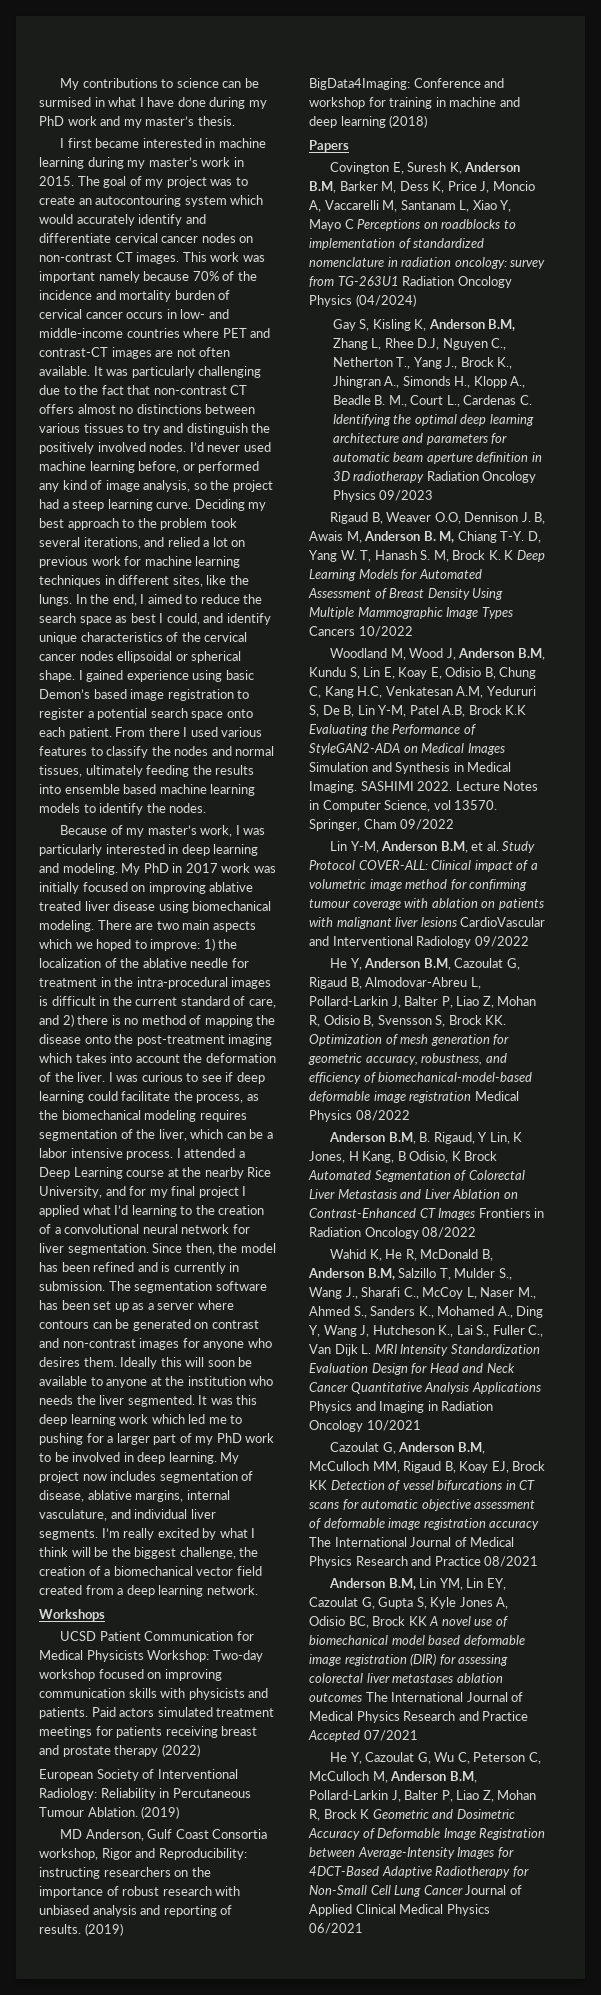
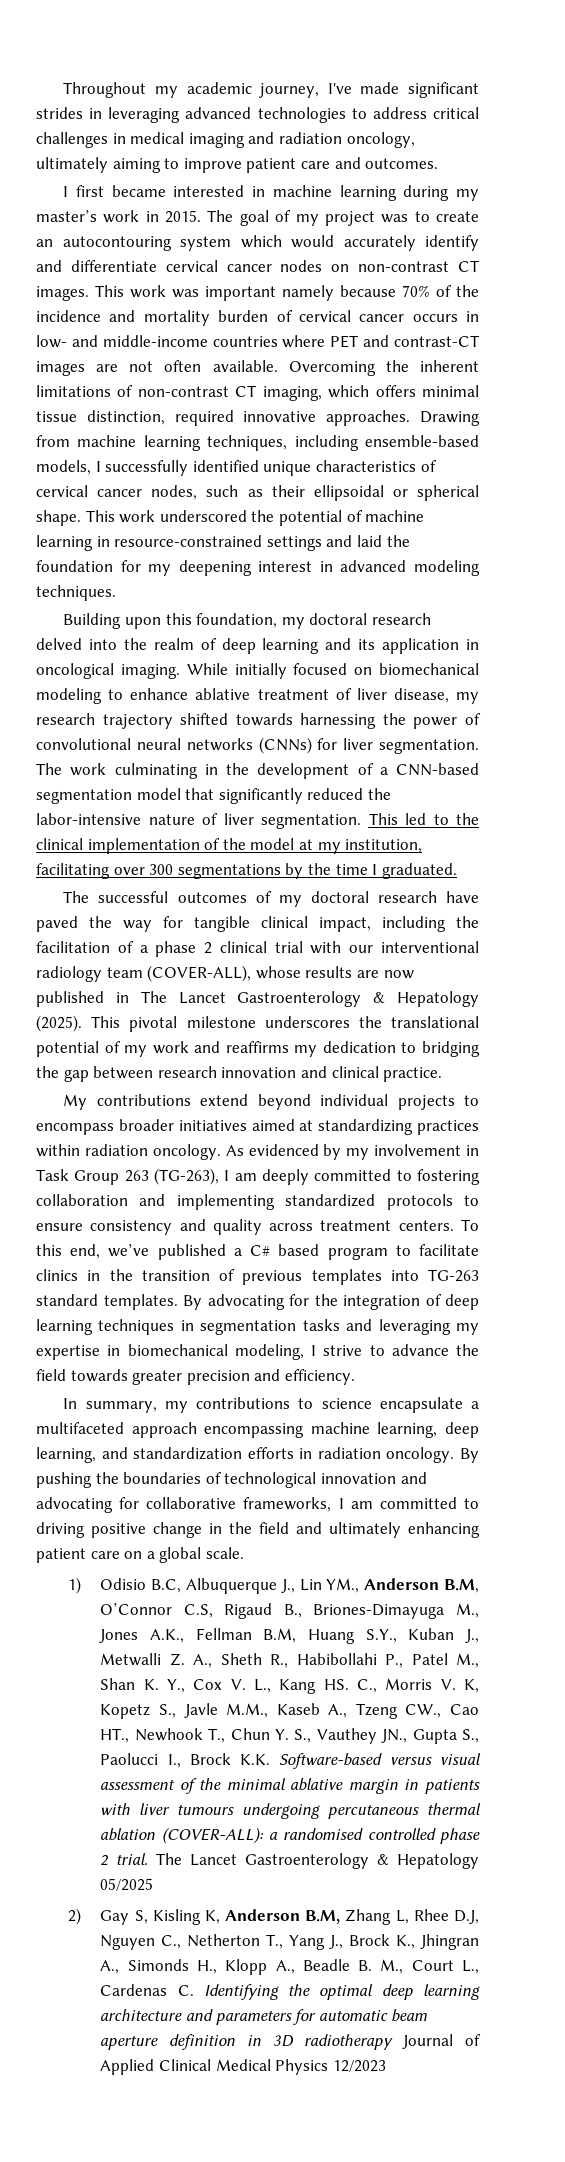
[60,78,259,90] [39,97,267,109] [39,116,235,128] My contributions to science can be surmised in what I have done during my PhD work and my master’s thesis. -> [63,82,480,98] [36,107,480,123] [36,132,415,148] [36,157,439,173] Throughout my academic journey, I've made significant strides in leveraging advanced technologies to address critical challenges in medical imaging and radiation oncology, ultimately aiming to improve patient care and outcomes.
[93,366,262,378] [39,385,248,395] [39,404,256,414] [39,423,271,435] [39,442,271,454] [39,461,260,473] [39,480,273,492] [39,499,267,511] [39,518,237,530] [39,537,246,549] [39,556,241,568] [39,575,249,587] [39,594,263,606] [39,613,271,625] It was particularly challenging due to the fact that non-contrast CT offers almost no distinctions between various tissues to try and distinguish the positively involved nodes. I’d never used machine learning before, or performed any kind of image analysis, so the project had a steep learning curve. Deciding my best approach to the problem took several iterations, and relied a lot on previous work for machine learning techniques in different sites, like the lungs. In the end, I aimed to reduce the search space as best I could, and identify -> [288,360,479,376] [36,385,479,401] [36,410,480,426] [36,435,479,451] [36,460,259,476] Overcoming the inherent limitations of non-contrast CT imaging, which offers minimal tissue distinction, required innovative approaches. Drawing from machine learning techniques, including ensemble-based models, I successfully identified
[181,632,248,642] [39,651,242,663] [39,670,254,682] [39,689,250,701] [39,708,253,720] [39,727,263,739] [39,746,275,758] [39,765,255,777] [39,784,256,796] [39,803,207,815] [60,825,266,837] [39,844,259,856] [39,863,276,875] [39,882,254,894] [39,901,272,913] [39,920,256,932] [39,938,238,951] [39,958,249,968] [39,977,272,989] [39,996,276,1008] [39,1014,276,1027] [39,1034,273,1046] [39,1053,276,1063] [39,1072,265,1084] [39,1091,259,1103] [39,1110,247,1122] [39,1129,273,1141] [39,1148,245,1160] [39,1167,272,1179] [39,1186,247,1198] [39,1205,265,1217] [39,1224,250,1234] [39,1243,276,1255] [39,1262,240,1274] [39,1281,267,1293] [39,1300,234,1312] [39,1319,259,1331] [39,1338,272,1350] [39,1357,253,1369] [39,1376,274,1388] [39,1395,258,1407] [39,1414,243,1426] [39,1433,275,1445] [39,1452,240,1464] [39,1471,254,1483] [39,1490,230,1502] [39,1509,216,1521] [39,1528,256,1540] [39,1547,259,1559] [39,1566,262,1576] [39,1585,258,1597] [39,1609,105,1621] [60,1631,254,1641] [39,1650,263,1662] [39,1669,222,1681] [39,1688,269,1700] [39,1707,275,1719] [39,1726,258,1738] [39,1744,200,1757] [39,1769,238,1781] [39,1788,251,1800] [39,1806,180,1819] [60,1829,268,1841] [39,1848,247,1860] [39,1867,211,1879] [39,1886,241,1898] [39,1905,233,1917] [39,1923,123,1936] [309,78,505,90] [309,97,520,109] [309,115,428,128] [309,140,349,152] [330,162,521,174] [309,181,535,193] [309,200,512,212] [309,219,516,231] [309,238,485,250] [309,257,546,269] [309,276,512,288] [309,294,416,307] the cervical cancer nodes ellipsoidal or spherical shape. I gained experience using basic Demon’s based image registration to register a potential search space onto each patient. From there I used various features to classify the nodes and normal tissues, ultimately feeding the results into ensemble based machine learning models to identify the nodes. // Because of my master’s work, I was particularly interested in deep learning and modeling. My PhD in 2017 work was initially focused on improving ablative treated liver disease using biomechanical modeling. There are two main aspects which we hoped to improve: 1) the localization of the ablative needle for treatment in the intra-procedural images is difficult in the current standard of care, and 2) there is no method of mapping the disease onto the post-treatment imaging which takes into account the deformation of the liver. I was curious to see if deep learning could facilitate the process, as the biomechanical modeling requires segmentation of the liver, which can be a labor intensive process. I attended a Deep Learning course at the nearby Rice University, and for my final project I applied what I’d learning to the creation of a convolutional neural network for liver segmentation. Since then, the model has been refined and is currently in submission. The segmentation software has been set up as a server where contours can be generated on contrast and non-contrast images for anyone who desires them. Ideally this will soon be available to anyone at the institution who needs the liver segmented. It was this deep learning work which led me to pushing for a larger part of my PhD work to be involved in deep learning. My project now includes segmentation of disease, ablative margins, internal vasculature, and individual liver segments. I’m really excited by what I think will be the biggest challenge, the creation of a biomechanical vector field created from a deep learning network. // Workshops // UCSD Patient Communication for Medical Physicists Workshop: Two-day workshop focused on improving communication skills with physicists and patients. Paid actors simulated treatment meetings for patients receiving breast and prostate therapy (2022) // European Society of Interventional Radiology: Reliability in Percutaneous Tumour Ablation. (2019) // MD Anderson, Gulf Coast Consortia workshop, Rigor and Reproducibility: instructing researchers on the importance of robust research with unbiased analysis and reporting of results. (2019) // BigData4Imaging: Conference and workshop for training in machine and deep learning (2018) // Papers // Covington E, Suresh K, Anderson B.M, Barker M, Dess K, Price J, Moncio A, Vaccarelli M, Santanam L, Xiao Y, Mayo C Perceptions on roadblocks to implementation of standardized nomenclature in radiation oncology: survey from TG-263U1 Radiation Oncology Physics (04/2024) // -> [36,485,479,501] [36,510,425,526] [36,535,410,551] [36,560,480,576] [36,585,116,601] [63,613,431,629] [36,638,479,654] [36,663,479,679] [36,688,479,704] [36,713,481,729] [36,737,479,754] [36,763,479,779] [36,788,391,804] [36,813,479,829] [36,838,423,854] [36,863,457,879] [63,891,480,907] [36,916,479,932] [36,941,479,957] [36,965,414,982] [36,991,479,1007] [36,1015,479,1032] [36,1041,480,1057] [36,1066,443,1082] [63,1094,479,1110] [36,1119,479,1135] [36,1144,479,1160] [36,1168,480,1185] [36,1194,479,1210] [36,1219,479,1235] [36,1244,480,1260] [36,1269,479,1285] [36,1294,479,1310] [36,1319,480,1335] [36,1344,479,1360] [36,1369,355,1385] [63,1397,479,1413] [36,1422,479,1438] [36,1447,479,1463] [36,1472,427,1488] [36,1497,480,1513] [36,1522,480,1538] [36,1547,244,1563] [68,1577,480,1594] [100,1603,479,1619] [99,1628,479,1644] [100,1653,480,1668] [100,1678,479,1694] [100,1703,480,1719] [100,1728,479,1744] [100,1753,481,1769] [100,1778,480,1794] [100,1803,481,1819] [100,1827,480,1844] [100,1853,479,1869] [100,1878,154,1891] [68,1908,82,1925] cervical cancer nodes, such as their ellipsoidal or spherical shape. This work underscored the potential of machine learning in resource-constrained settings and laid the foundation for my deepening interest in advanced modeling techniques. // Building upon this foundation, my doctoral research delved into the realm of deep learning and its application in oncological imaging. While initially focused on biomechanical modeling to enhance ablative treatment of liver disease, my research trajectory shifted towards harnessing the power of convolutional neural networks (CNNs) for liver segmentation. The work culminating in the development of a CNN-based segmentation model that significantly reduced the labor-intensive nature of liver segmentation. This led to the clinical implementation of the model at my institution, facilitating over 300 segmentations by the time I graduated. // The successful outcomes of my doctoral research have paved the way for tangible clinical impact, including the facilitation of a phase 2 clinical trial with our interventional radiology team (COVER-ALL), whose results are now published in The Lancet Gastroenterology & Hepatology (2025). This pivotal milestone underscores the translational potential of my work and reaffirms my dedication to bridging the gap between research innovation and clinical practice. // My contributions extend beyond individual projects to encompass broader initiatives aimed at standardizing practices within radiation oncology. As evidenced by my involvement in Task Group 263 (TG-263), I am deeply committed to fostering collaboration and implementing standardized protocols to ensure consistency and quality across treatment centers. To this end, we’ve published a C# based program to facilitate clinics in the transition of previous templates into TG-263 standard templates. By advocating for the integration of deep learning techniques in segmentation tasks and leveraging my expertise in biomechanical modeling, I strive to advance the field towards greater precision and efficiency. // In summary, my contributions to science encapsulate a multifaceted approach encompassing machine learning, deep learning, and standardization efforts in radiation oncology. By pushing the boundaries of technological innovation and advocating for collaborative frameworks, I am committed to driving positive change in the field and ultimately enhancing patient care on a global scale. // 1) Odisio B.C, Albuquerque J., Lin YM., Anderson B.M, O’Connor C.S, Rigaud B., Briones-Dimayuga M., Jones A.K., Fellman B.M, Huang S.Y., Kuban J., Metwalli Z. A., Sheth R., Habibollahi P., Patel M., Shan K. Y., Cox V. L., Kang HS. C., Morris V. K, Kopetz S., Javle M.M., Kaseb A., Tzeng CW., Cao HT., Newhook T., Chun Y. S., Vauthey JN., Gupta S., Paolucci I., Brock K.K. Software-based versus visual assessment of the minimal ablative margin in patients with liver tumours undergoing percutaneous thermal ablation (COVER-ALL): a randomised controlled phase 2 trial. The Lancet Gastroenterology & Hepatology 05/2025 // 2)
[426,471,537,483] [332,490,434,502] [330,512,546,524] [309,531,541,543] [309,550,545,562] [309,569,482,581] [308,588,504,600] [309,607,513,619] [309,626,413,637] [330,648,545,660] [309,667,537,679] [309,686,536,698] [309,705,527,717] [309,724,476,736] [309,743,505,755] [309,762,512,774] [309,781,539,793] [309,800,498,812] [309,819,455,831] [330,841,536,853] [309,860,538,872] [309,879,528,891] [309,898,544,910] [309,917,546,929] [309,936,529,948] [330,958,520,970] [309,977,481,989] [309,996,537,1008] [309,1015,507,1027] [309,1034,510,1046] [308,1053,507,1065] [309,1072,533,1084] [309,1091,519,1103] [309,1110,410,1122] [329,1132,523,1144] [309,1151,498,1163] [308,1170,525,1182] [309,1189,518,1199] [309,1208,545,1220] [309,1227,477,1239] [330,1249,493,1261] [308,1268,512,1280] [309,1287,536,1299] [309,1306,544,1318] [309,1325,544,1337] [309,1344,540,1356] [309,1363,515,1375] [309,1382,541,1394] [309,1401,494,1413] [309,1420,421,1432] [330,1442,485,1454] [309,1461,546,1473] [309,1480,536,1491] [309,1499,536,1511] [309,1518,540,1530] [309,1537,515,1547] [309,1556,539,1568] [329,1578,506,1590] [309,1597,509,1609] [309,1616,508,1628] [309,1635,525,1646] [309,1653,509,1666] [309,1673,503,1683] [309,1692,524,1702] [309,1711,529,1723] [308,1730,418,1742] [330,1752,541,1764] [309,1771,477,1783] [309,1790,537,1802] [309,1809,515,1821] [308,1828,546,1840] [309,1847,514,1859] [309,1866,529,1878] [309,1885,463,1897] Radiation Oncology Physics 09/2023 // Rigaud B, Weaver O.O, Dennison J. B, Awais M, Anderson B. M, Chiang T-Y. D, Yang W. T, Hanash S. M, Brock K. K Deep Learning Models for Automated Assessment of Breast Density Using Multiple Mammographic Image Types Cancers 10/2022 // Woodland M, Wood J, Anderson B.M, Kundu S, Lin E, Koay E, Odisio B, Chung C, Kang H.C, Venkatesan A.M, Yedururi S, De B, Lin Y-M, Patel A.B, Brock K.K Evaluating the Performance of StyleGAN2-ADA on Medical Images Simulation and Synthesis in Medical Imaging. SASHIMI 2022. Lecture Notes in Computer Science, vol 13570. Springer, Cham 09/2022 // Lin Y-M, Anderson B.M, et al. Study Protocol COVER-ALL: Clinical impact of a volumetric image method for confirming tumour coverage with ablation on patients with malignant liver lesions CardioVascular and Interventional Radiology 09/2022 // He Y, Anderson B.M, Cazoulat G, Rigaud B, Almodovar-Abreu L, Pollard-Larkin J, Balter P, Liao Z, Mohan R, Odisio B, Svensson S, Brock KK. Optimization of mesh generation for geometric accuracy, robustness, and efficiency of biomechanical-model-based deformable image registration Medical Physics 08/2022 // Anderson B.M, B. Rigaud, Y Lin, K Jones, H Kang, B Odisio, K Brock Automated Segmentation of Colorectal Liver Metastasis and Liver Ablation on Contrast-Enhanced CT Images Frontiers in Radiation Oncology 08/2022 // Wahid K, He R, McDonald B, Anderson B.M, Salzillo T, Mulder S., Wang J., Sharafi C., McCoy L, Naser M., Ahmed S., Sanders K., Mohamed A., Ding Y, Wang J, Hutcheson K., Lai S., Fuller C., Van Dijk L. MRI Intensity Standardization Evaluation Design for Head and Neck Cancer Quantitative Analysis Applications Physics and Imaging in Radiation Oncology 10/2021 // Cazoulat G, Anderson B.M, McCulloch MM, Rigaud B, Koay EJ, Brock KK Detection of vessel bifurcations in CT scans for automatic objective assessment of deformable image registration accuracy The International Journal of Medical Physics Research and Practice 08/2021 // Anderson B.M, Lin YM, Lin EY, Cazoulat G, Gupta S, Kyle Jones A, Odisio BC, Brock KK A novel use of biomechanical model based deformable image registration (DIR) for assessing colorectal liver metastases ablation outcomes The International Journal of Medical Physics Research and Practice Accepted 07/2021 // He Y, Cazoulat G, Wu C, Peterson C, McCulloch M, Anderson B.M, Pollard-Larkin J, Balter P, Liao Z, Mohan R, Brock K Geometric and Dosimetric Accuracy of Deformable Image Registration between Average-Intensity Images for 4DCT-Based Adaptive Radiotherapy for Non-Small Cell Lung Cancer -> (394, 2042) none
[309,1923,363,1934] 06/2021 -> [332,2060,386,2072] 12/2023

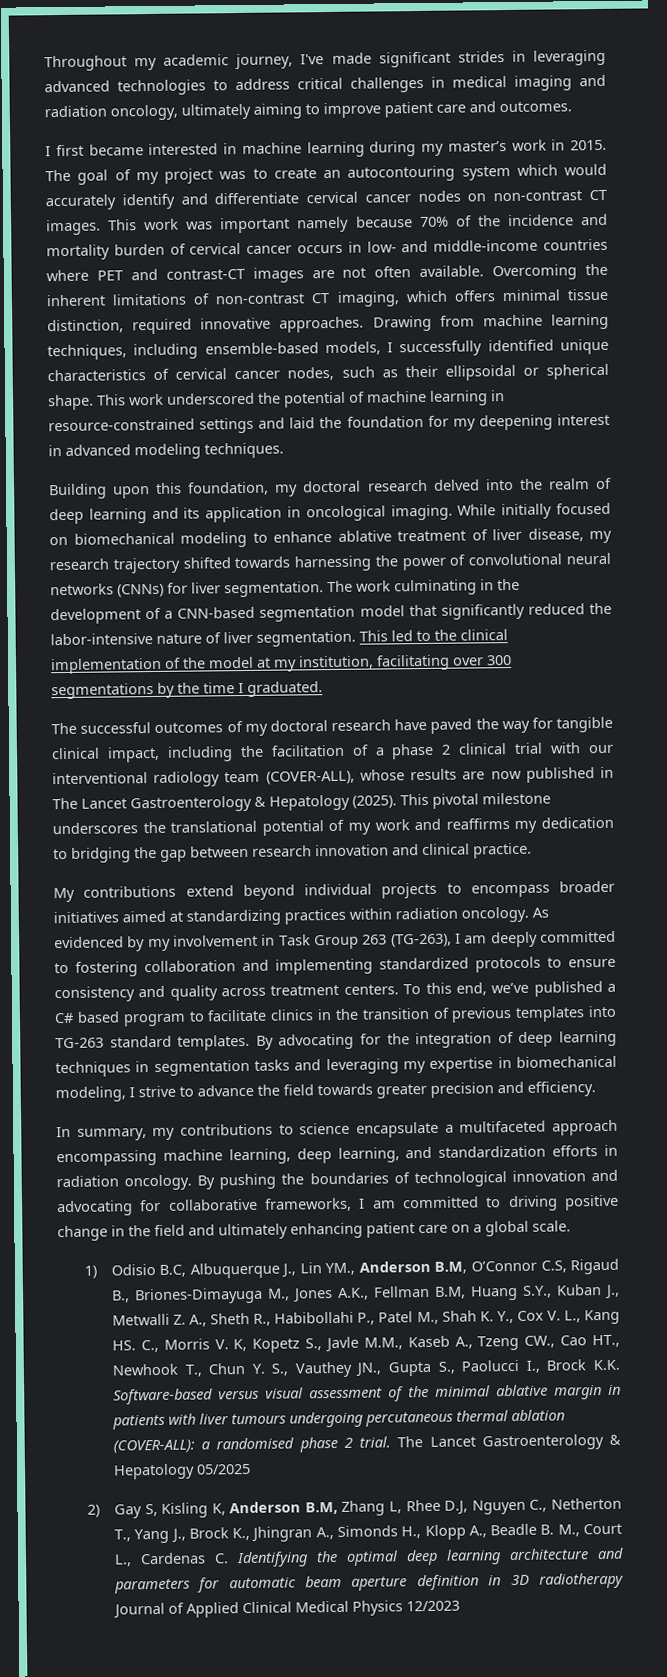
[100,1678,136,1690] Shan -> [441,1310,477,1322] Shah
[367,1828,436,1840] controlled -> (295, 1443) none

